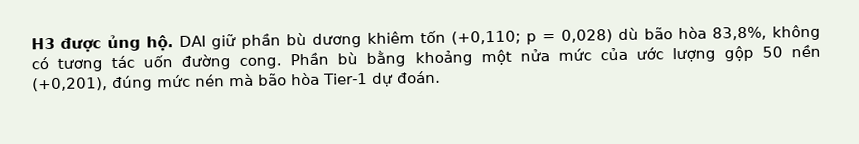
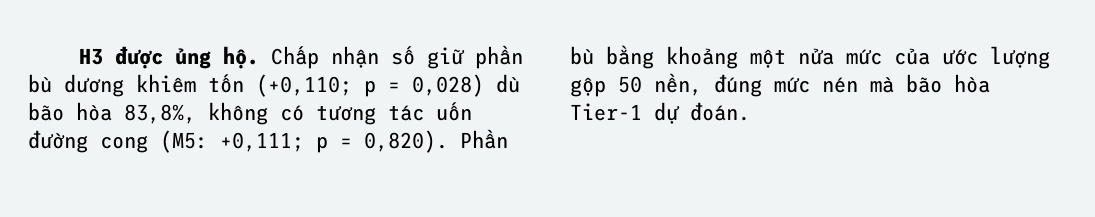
[179,35,206,47] DAI -> [271,46,416,69] Chấp nhận số
[239,57,283,70] cong. -> [100,130,448,153] cong (M5: +0,111; p = 0,820).
[790,44,821,58] [32,77,108,92] nền (+0,201), -> [654,73,702,96] nền,

